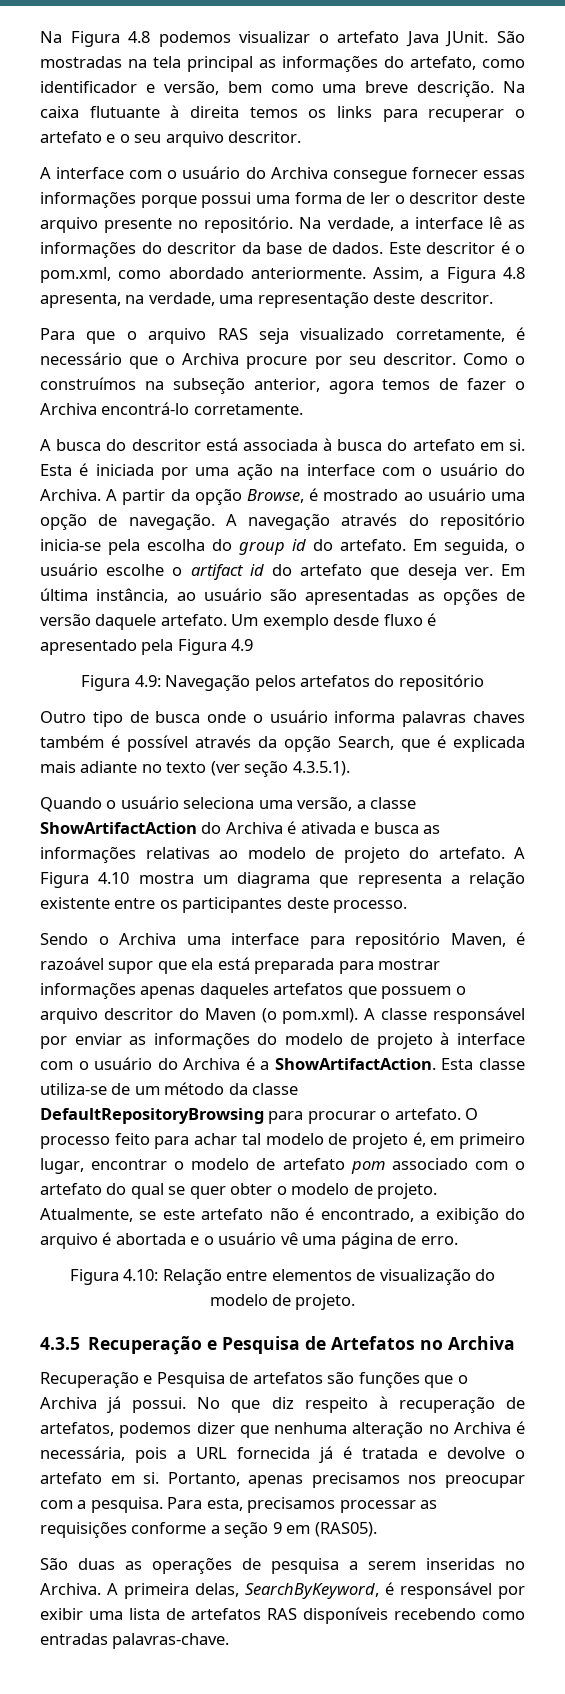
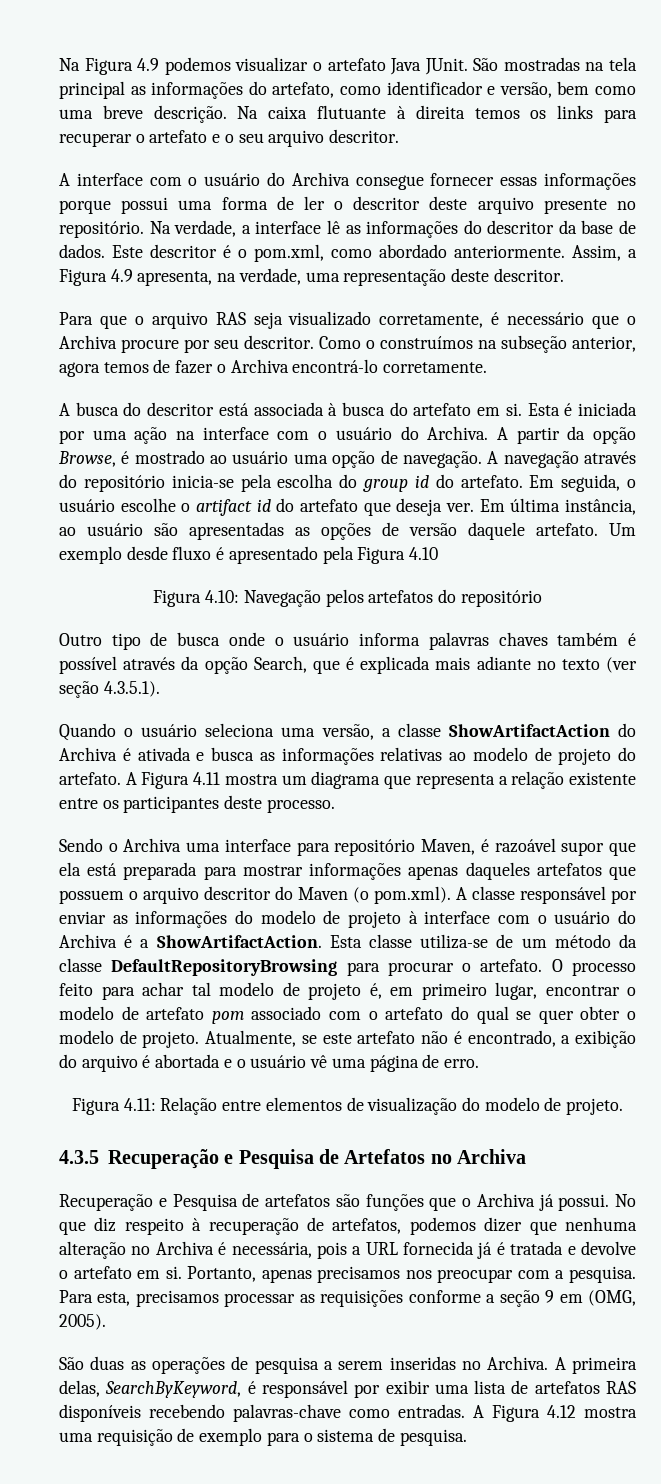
[128,31,151,43] 4.8 -> [137,58,160,71] 4.9
[503,267,525,279] 4.8 -> [110,269,133,282] 4.9
[231,639,254,651] [81,675,161,691] 4.9 // Figura 4.9: -> [409,547,439,560] [153,590,240,607] 4.10 // Figura 4.10:
[98,872,130,884] 4.10 -> [193,772,221,785] 4.11
[123,1269,159,1281] 4.10: -> [123,1098,156,1111] 4.11:
[314,1522,377,1537] (RAS05). -> [588,1290,636,1306] [59,1314,106,1330] (OMG, 2005).
[482,1611,525,1620] [40,1633,230,1649] como entradas palavras-chave. -> [233,1404,637,1422] [59,1428,467,1446] palavras-chave como entradas. A Figura 4.12 mostra uma requisição de exemplo para o sistema de pesquisa.

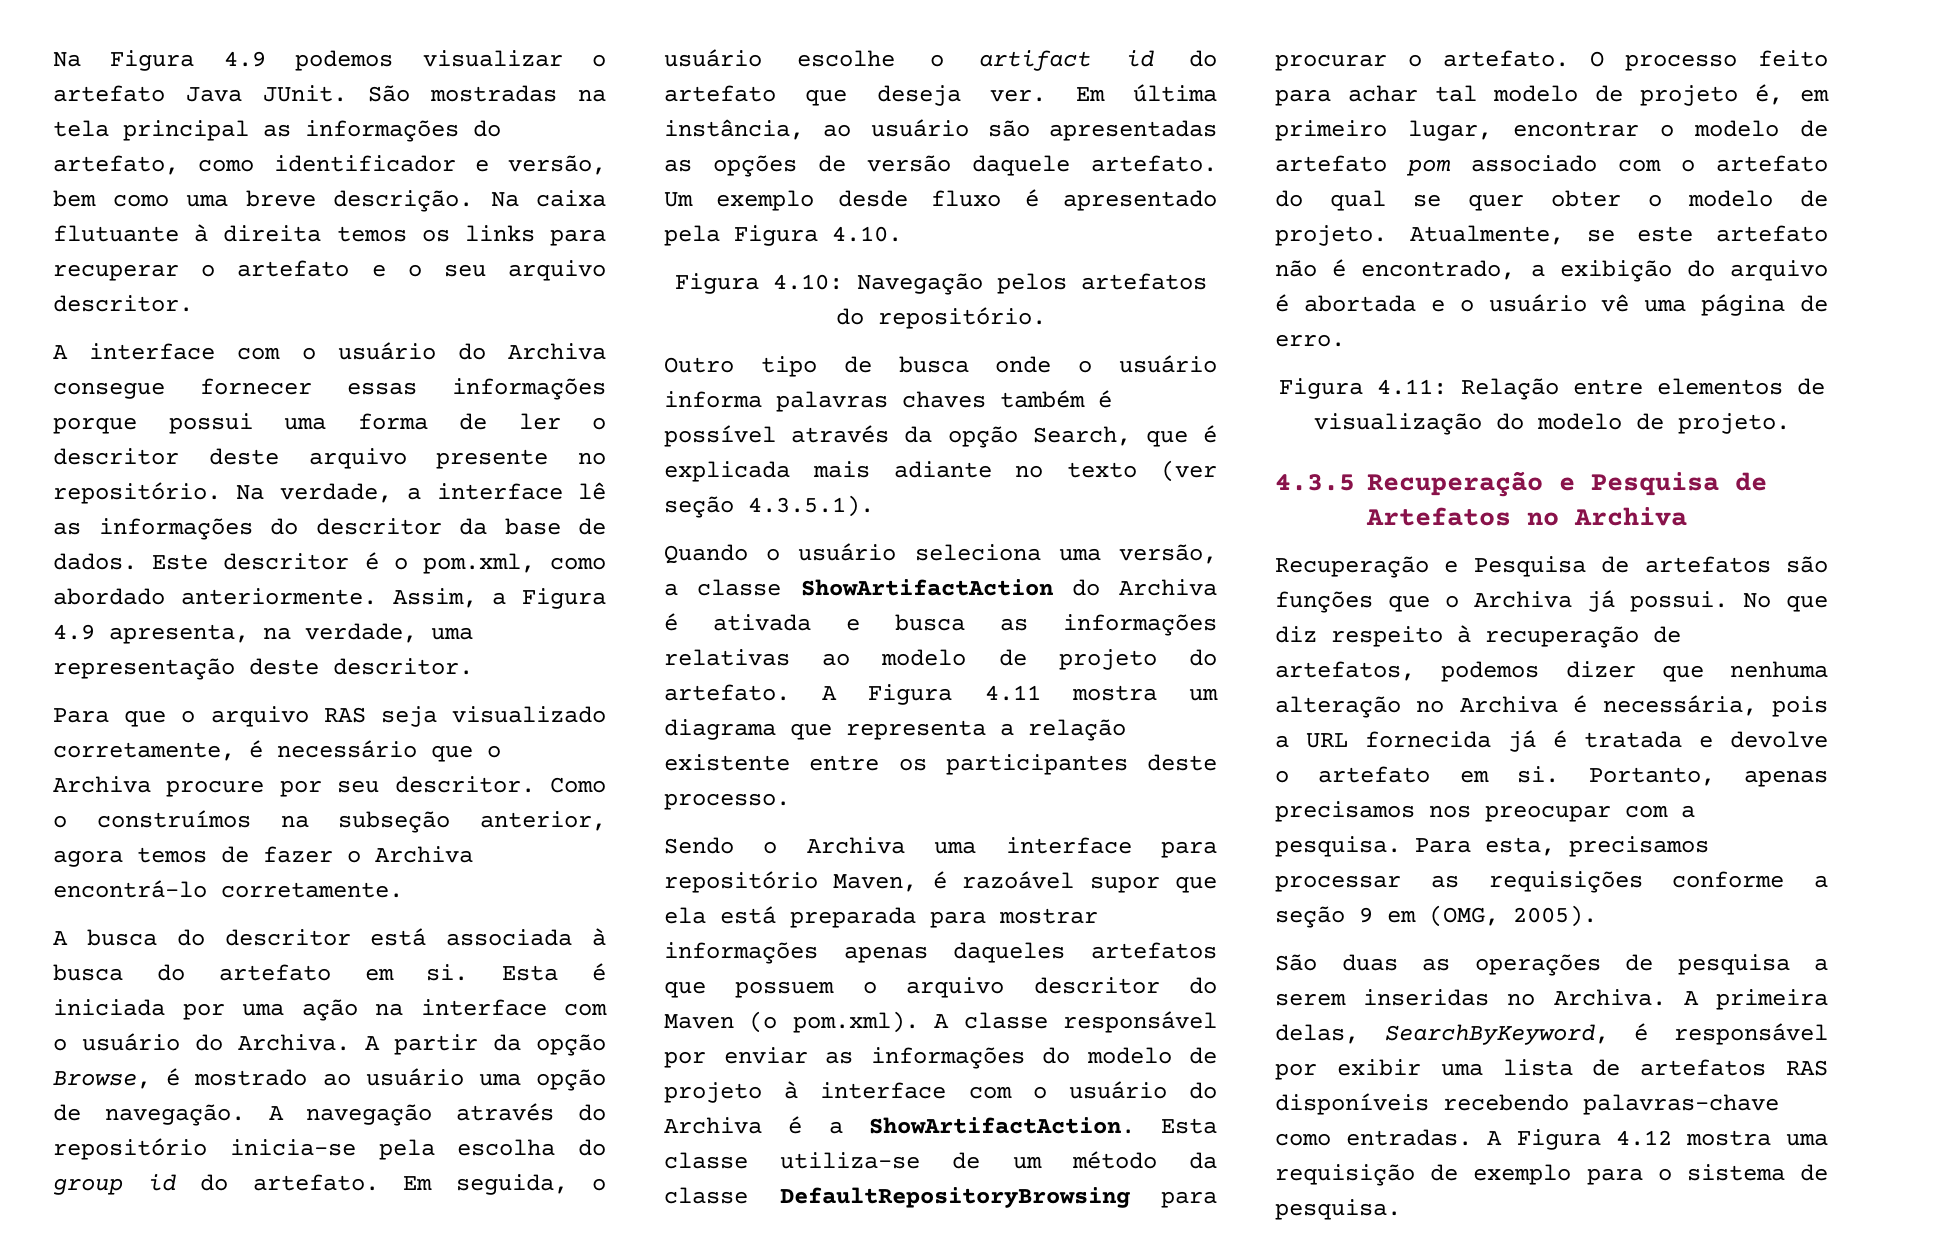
[409,547,439,560] 4.10 -> [832,226,902,242] 4.10.
[460,590,542,607] repositório -> [877,307,1046,329] repositório.

